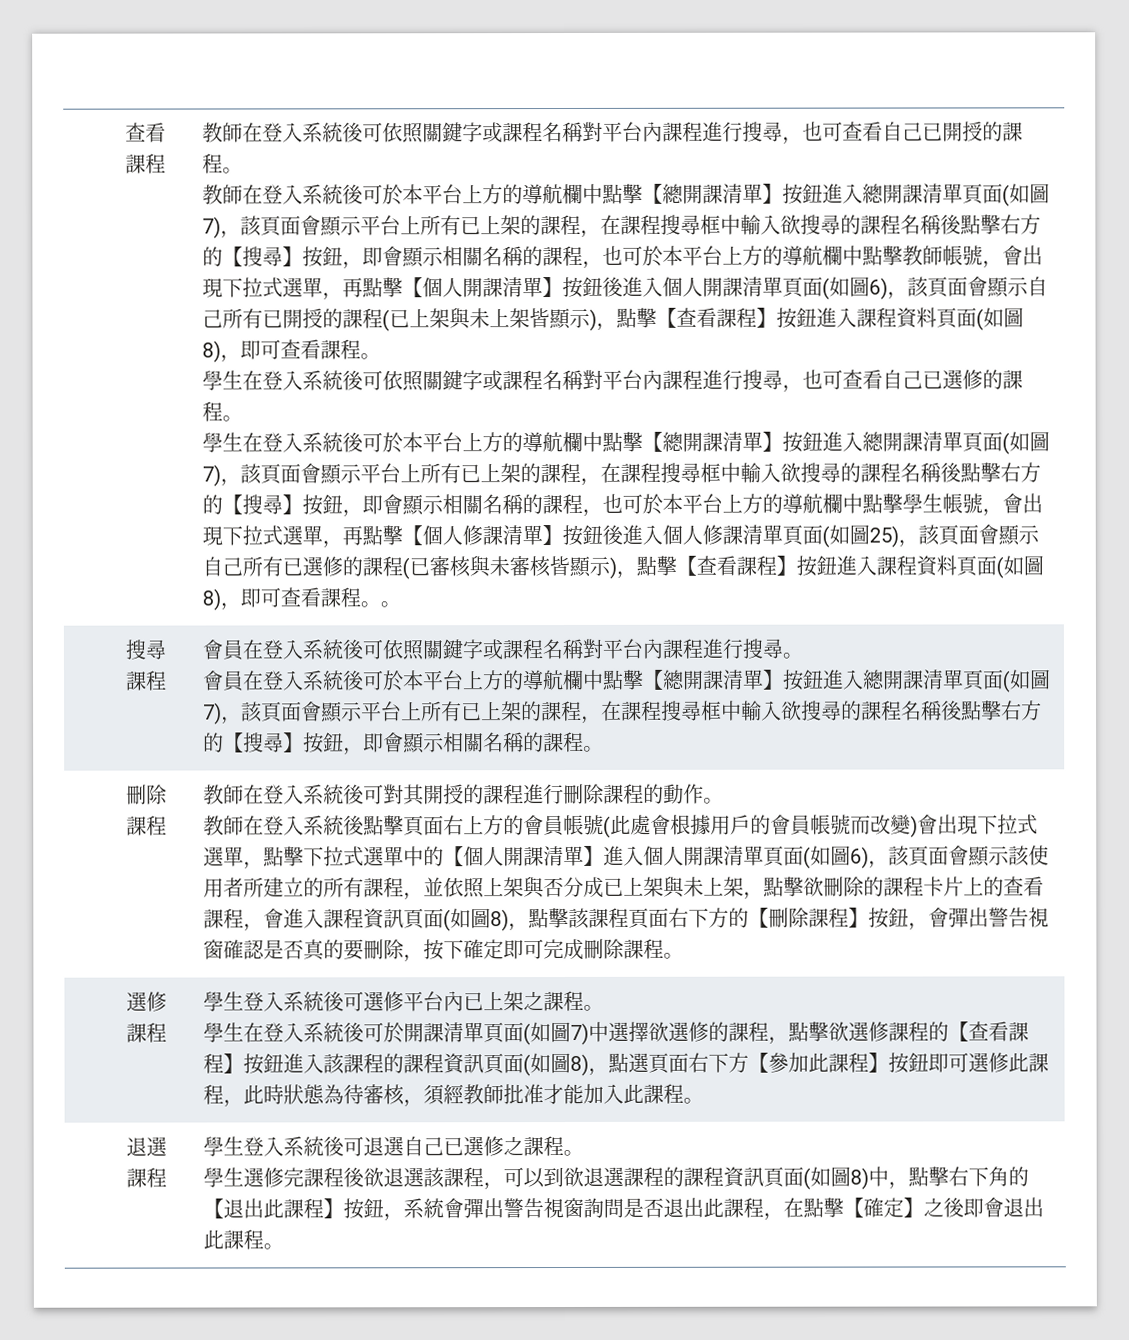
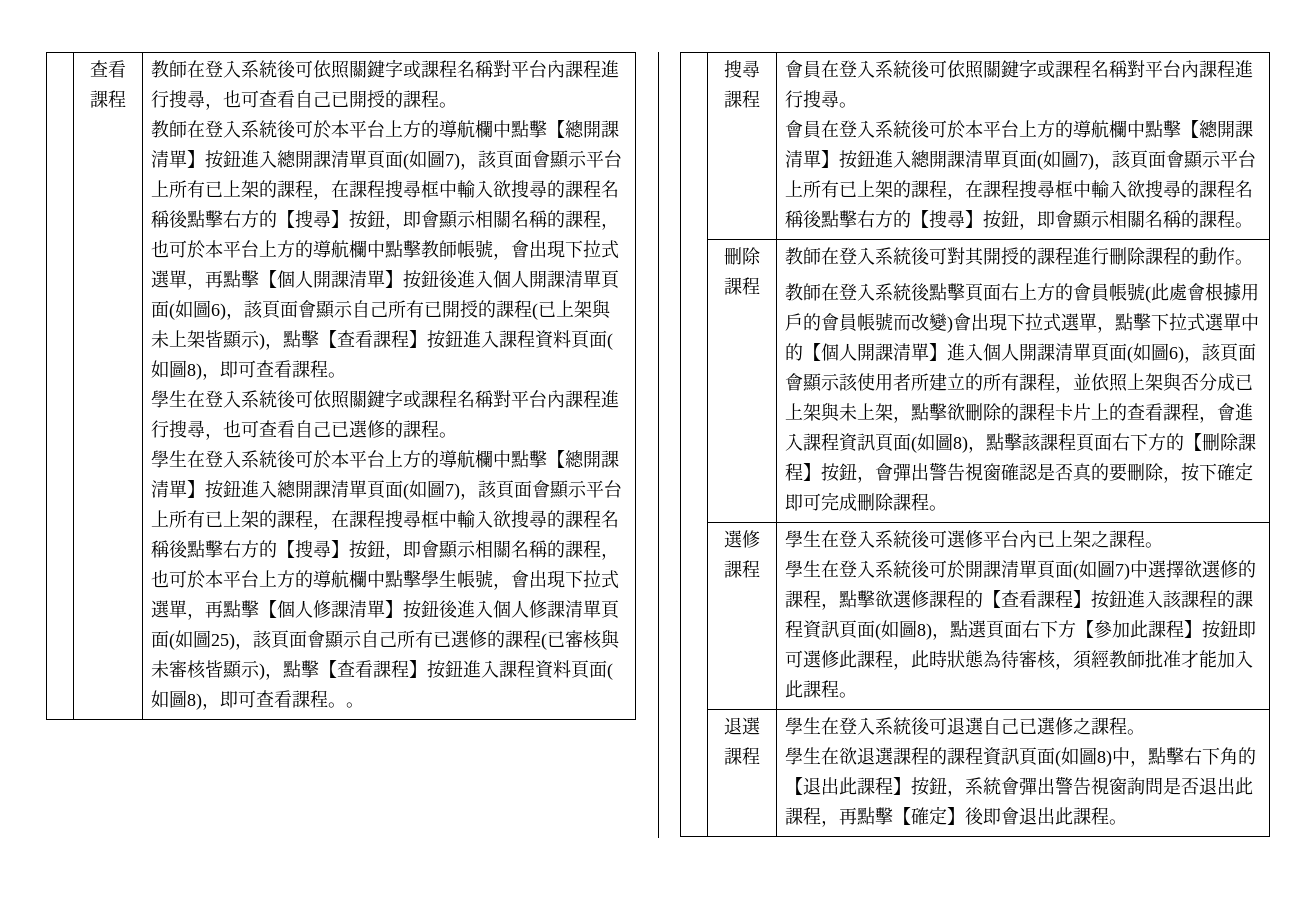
(245, 1001) none -> [821,530,840,548] 在
(245, 1146) none -> [821,717,840,735] 在
[243,1167,565,1191] 選修完課程後欲退選該課程，可以到 -> [821,747,840,765] 在
[783,1197,805,1218] 在 -> [839,807,858,825] 再
[923,1197,945,1217] 之 -> (966, 816) none

